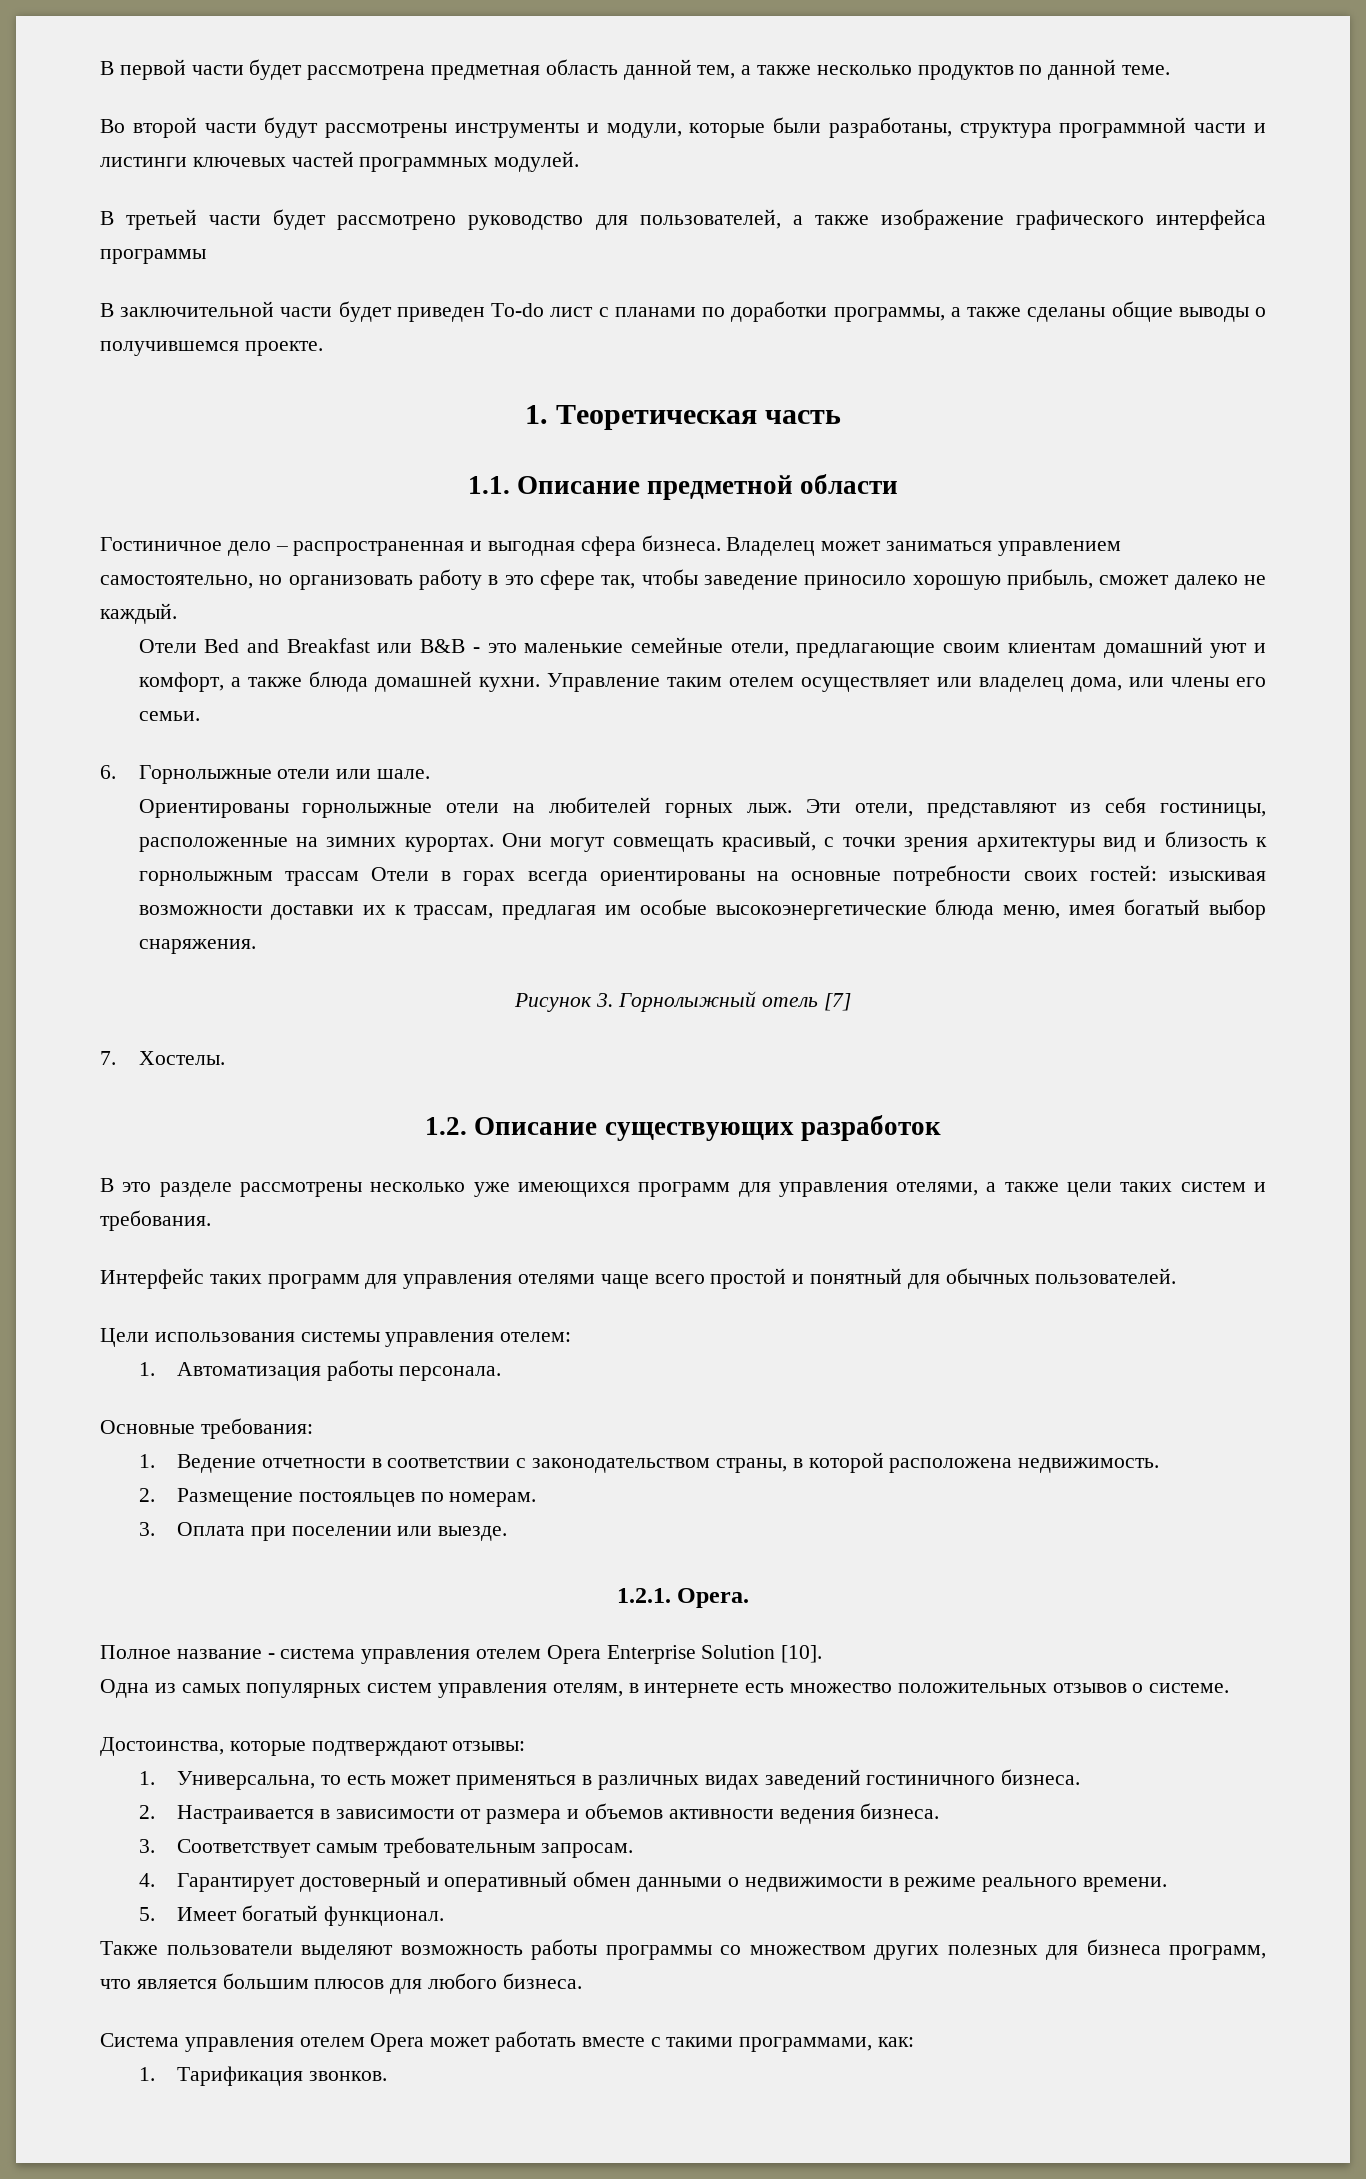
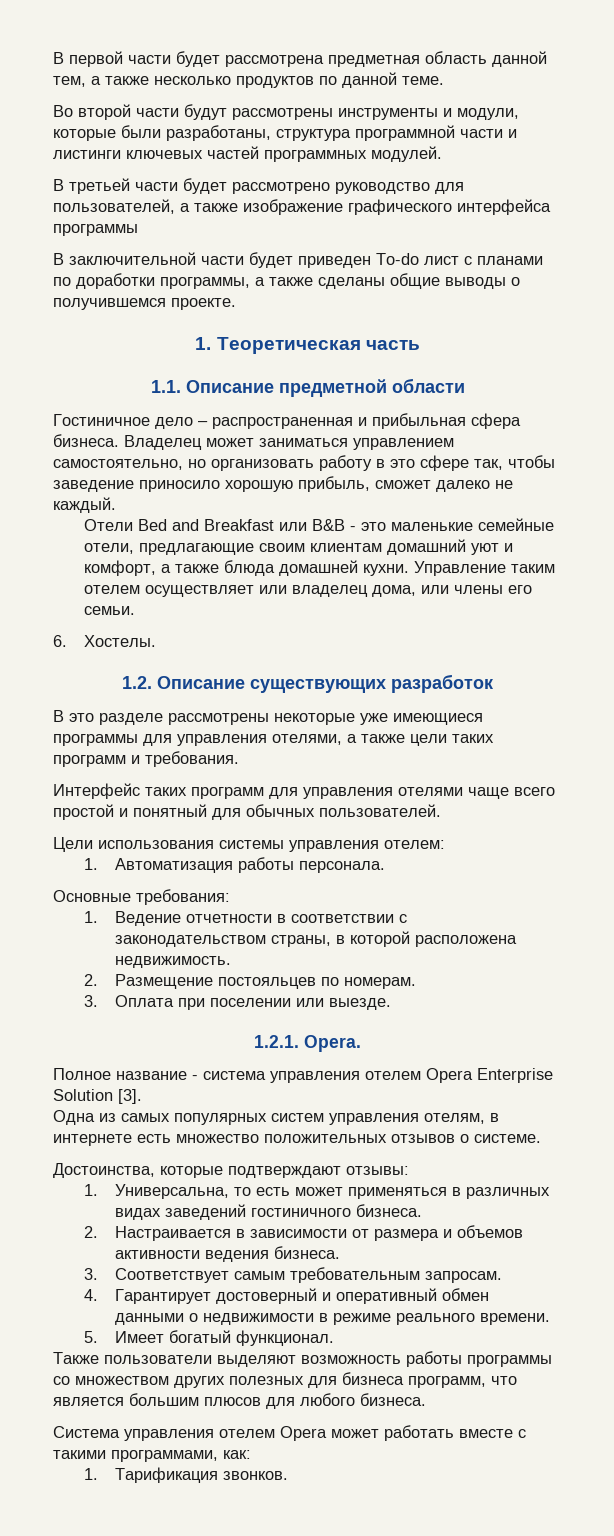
[488,541,576,556] выгодная -> [372,413,466,429] прибыльная
[138,765,430,784] [138,797,1266,818] [138,831,1267,852] [138,865,1266,886] [138,899,1266,920] [138,939,256,954] [514,991,851,1012] [100,1051,116,1065] Горнолыжные отели или шале. // Ориентированы горнолыжные отели на любителей горных лыж. Эти отели, представляют из себя гостиницы, расположенные на зимних курортах. Они могут совмещать красивый, с точки зрения архитектуры вид и близость к горнолыжным трассам Отели в горах всегда ориентированы на основные потребности своих гостей: изыскивая возможности доставки их к трассам, предлагая им особые высокоэнергетические блюда меню, имея богатый выбор снаряжения. // Рисунок 3. Горнолыжный отель [7] // 7. -> (67, 641) none
[370,1182,731,1197] несколько уже имеющихся программ -> [274,713,483,725] [53,734,138,746] некоторые уже имеющиеся программы
[1180,1182,1246,1192] систем -> [53,755,126,767] программ
[781,1645,823,1663] [10]. -> [118,1089,142,1104] [3].

